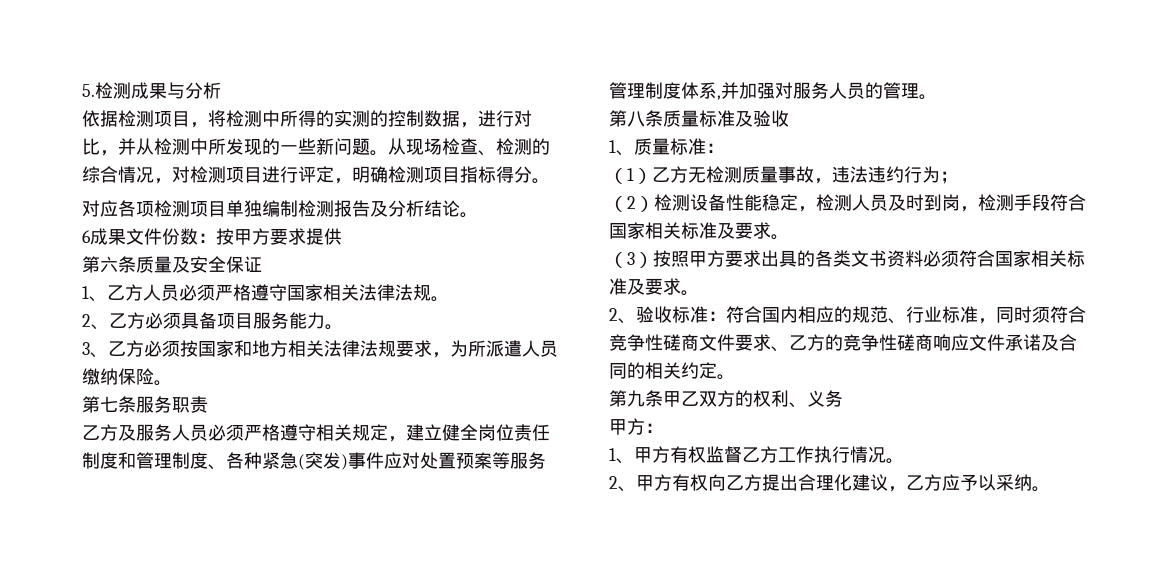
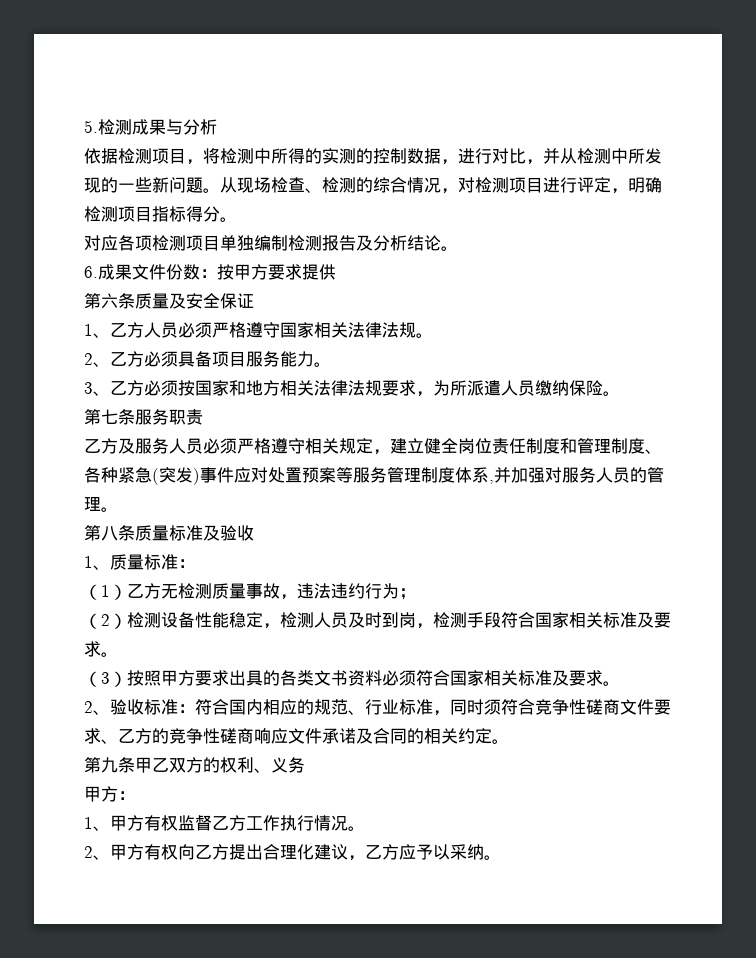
[82,230,91,243] 6 -> [84,266,98,278] 6.

